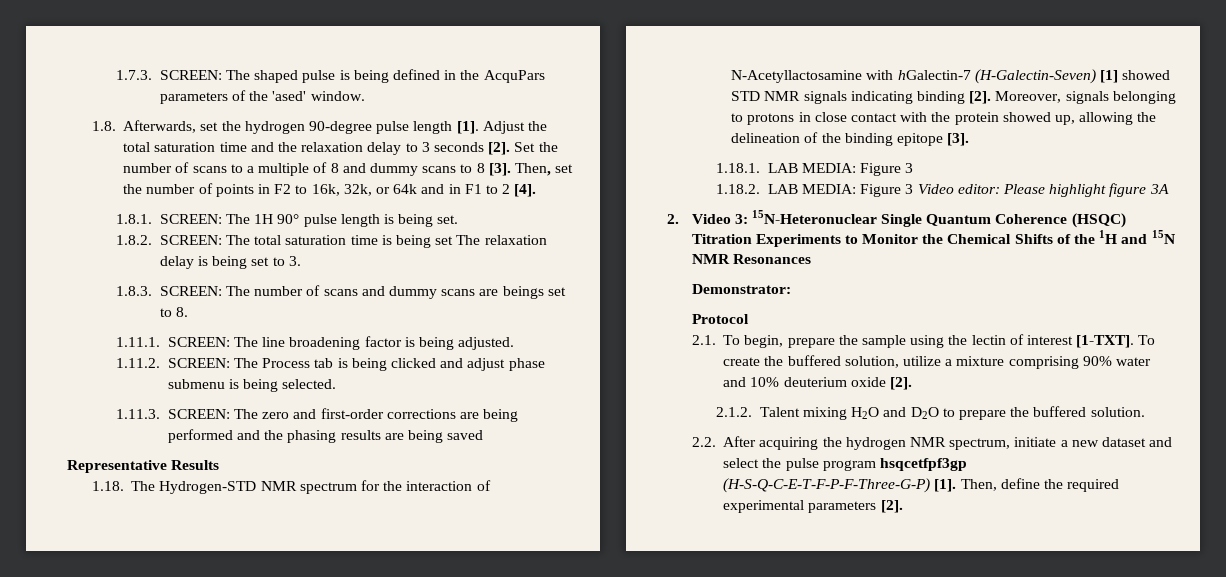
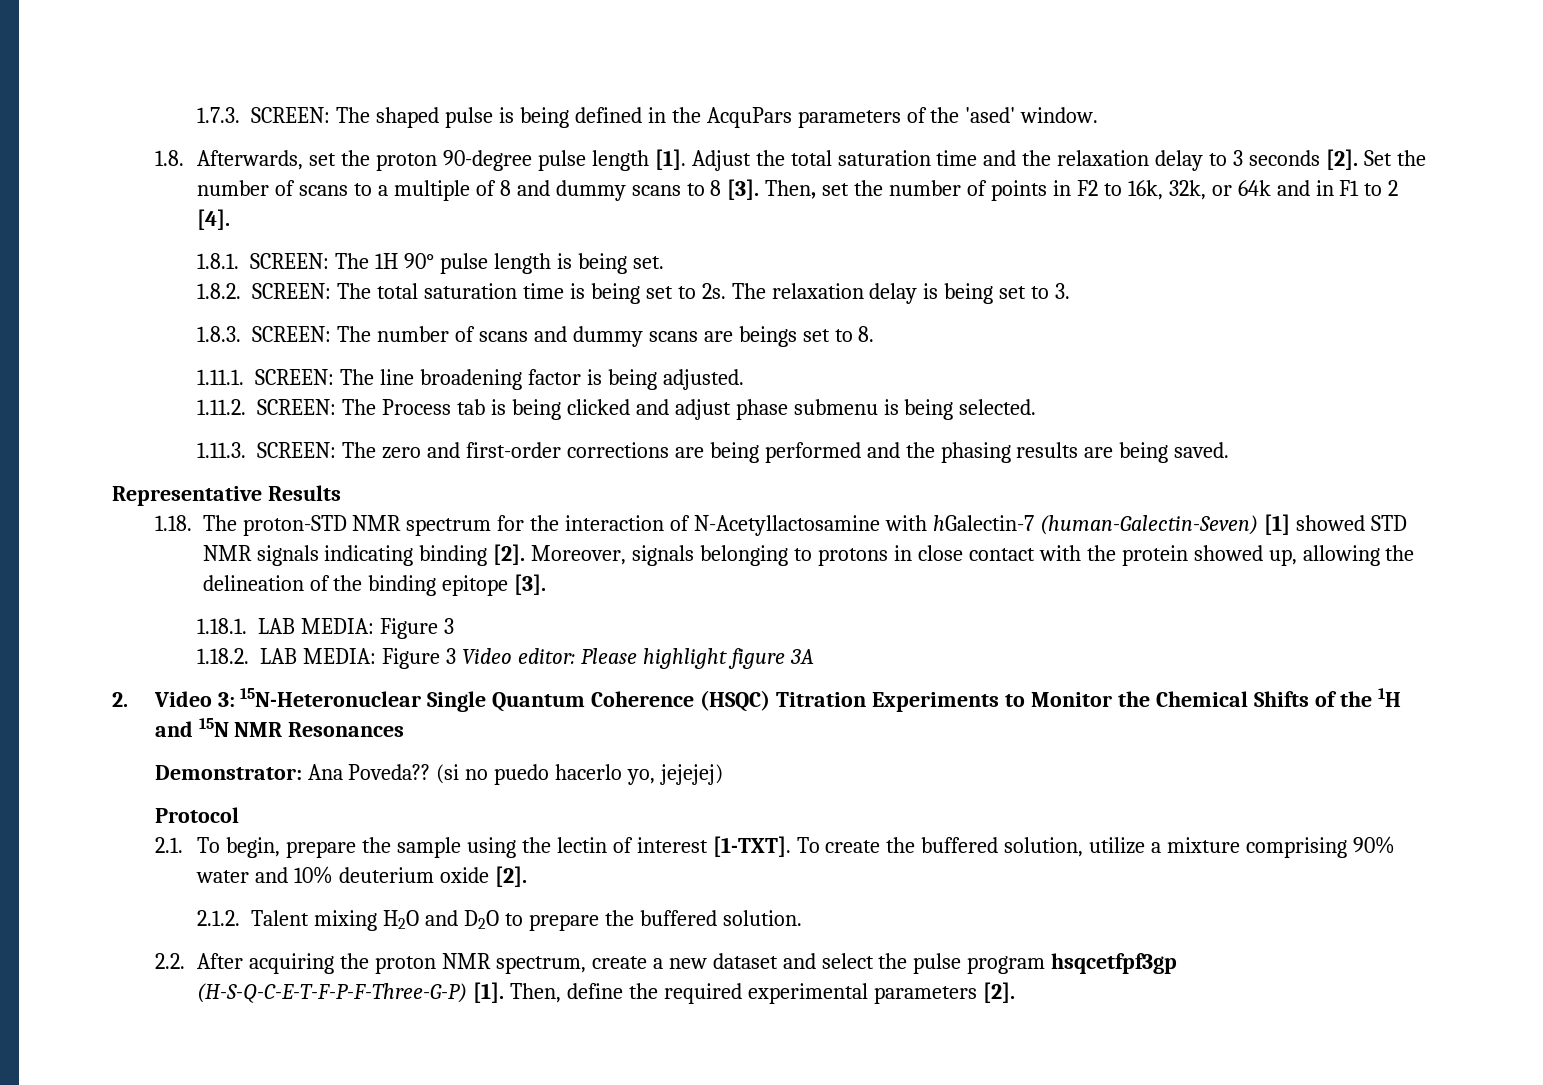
[244,121,305,134] hydrogen -> [376,153,438,171] proton
(454, 240) none -> [677,283,726,299] to 2s.
[447,430,484,440] saved -> [1174,442,1230,458] saved.
[159,481,257,494] Hydrogen-STD -> [242,515,347,536] proton-STD
[974,69,1096,84] (H-Galectin-Seven) -> [1039,515,1258,535] (human-Galectin-Seven)
(791, 289) none -> [307,764,724,785] Ana Poveda?? (si no puedo hacerlo yo, jejejej)
[845,437,906,450] hydrogen -> [375,956,437,974] proton
[1014,437,1057,447] initiate -> [591,956,647,969] create

